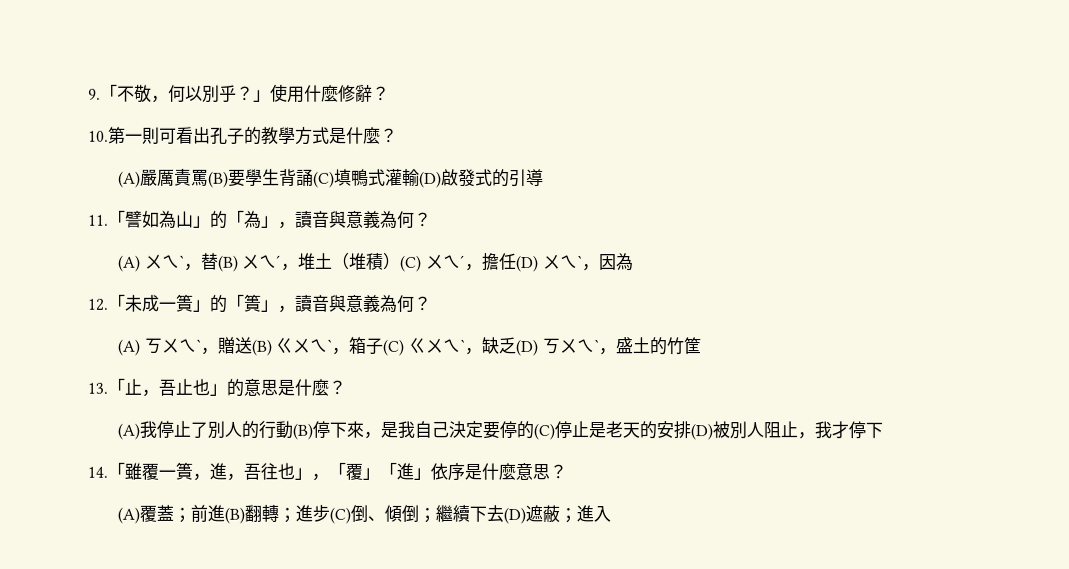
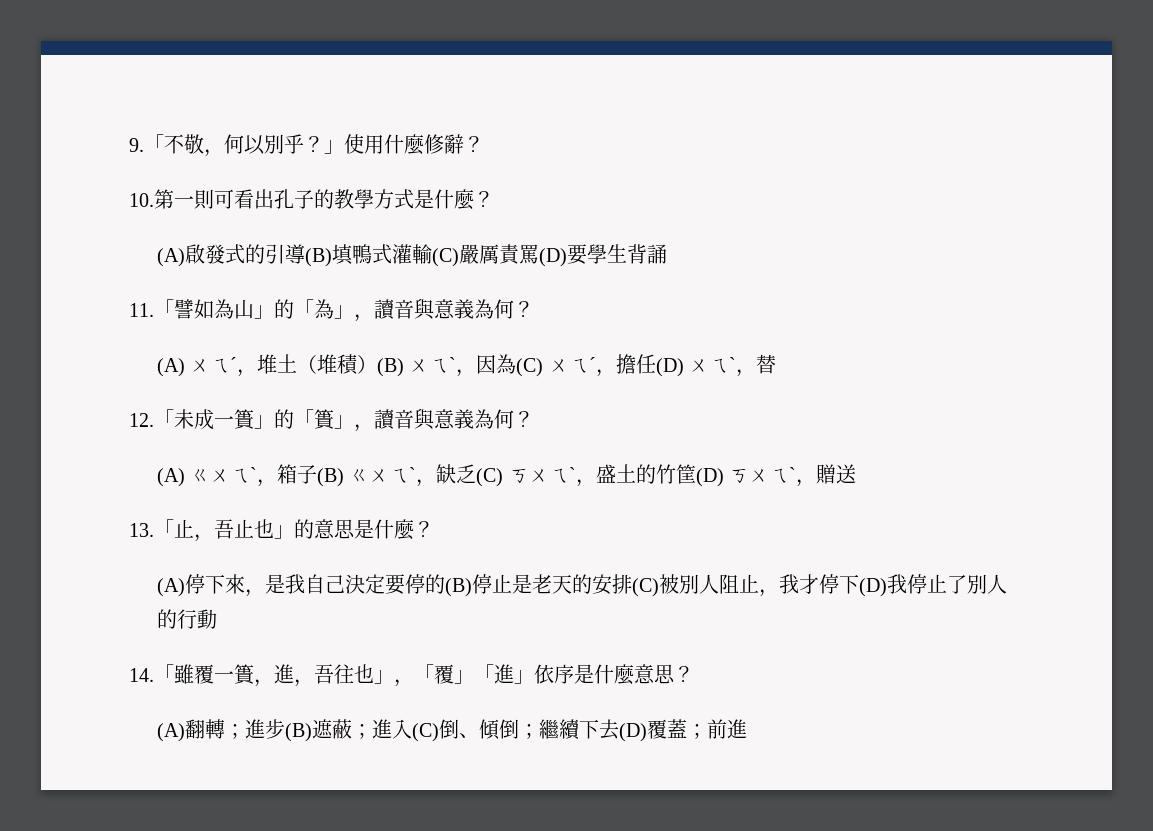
[140,168,545,188] 嚴厲責罵(B)要學生背誦(C)填鴨式灌輸(D)啟發式的引導 -> [184,244,667,267] 啟發式的引導(B)填鴨式灌輸(C)嚴厲責罵(D)要學生背誦
[144,252,239,272] ㄨㄟˋ，替(B) -> (185, 367) none
(402, 261) none -> [376,354,517,377] (B) ㄨㄟˋ，因為
[598,253,634,272] 因為 -> [756,354,777,374] 替
[143,336,272,356] ㄎㄨㄟˋ，贈送(B) -> (185, 477) none
[382,338,405,356] (C) -> [316,468,344,487] (B)
[514,338,538,357] (D) -> [476,468,504,487] (C)
(701, 346) none -> [695,464,857,487] (D) ㄎㄨㄟˋ，贈送
[139,420,314,440] 我停止了別人的行動(B) -> (185, 587) none
[533,422,556,441] (C) -> [444,578,472,597] (B)
[690,423,714,441] (D) -> [631,578,659,597] (C)
(884, 430) none -> [858,574,1007,597] [156,609,217,629] (D)我停止了別人的行動
[139,504,331,524] 覆蓋；前進(B)翻轉；進步 -> [184,719,412,742] 翻轉；進步(B)遮蔽；進入
[525,504,612,524] 遮蔽；進入 -> [646,719,747,739] 覆蓋；前進

